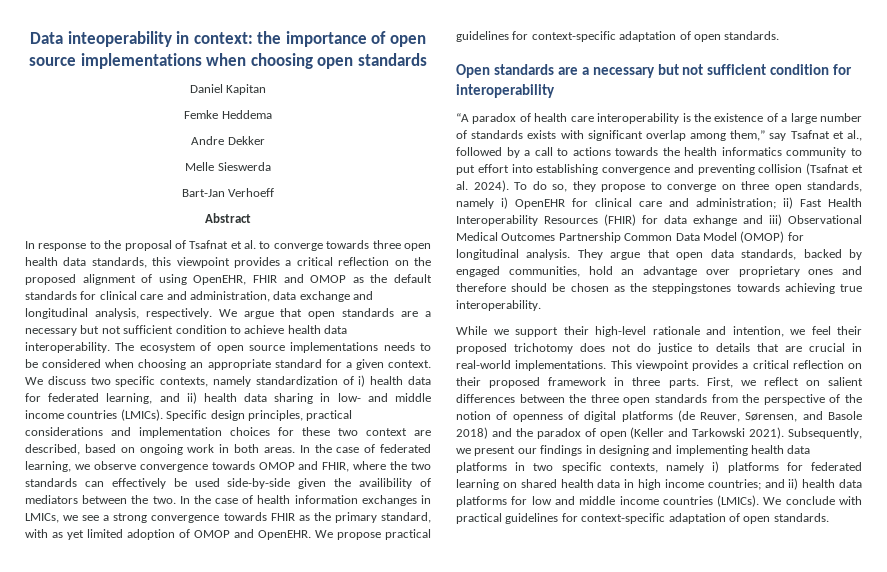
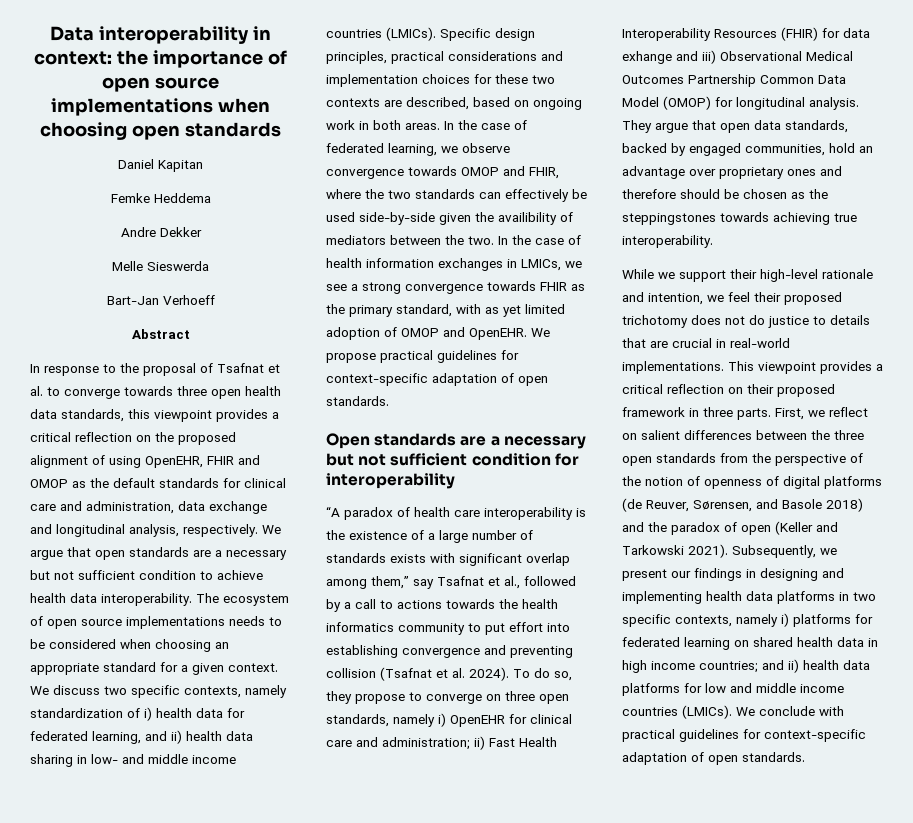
[29,31,172,47] Data inteoperability -> [50,26,249,44] Data interoperability
[366,428,407,436] context -> [326,98,380,107] contexts

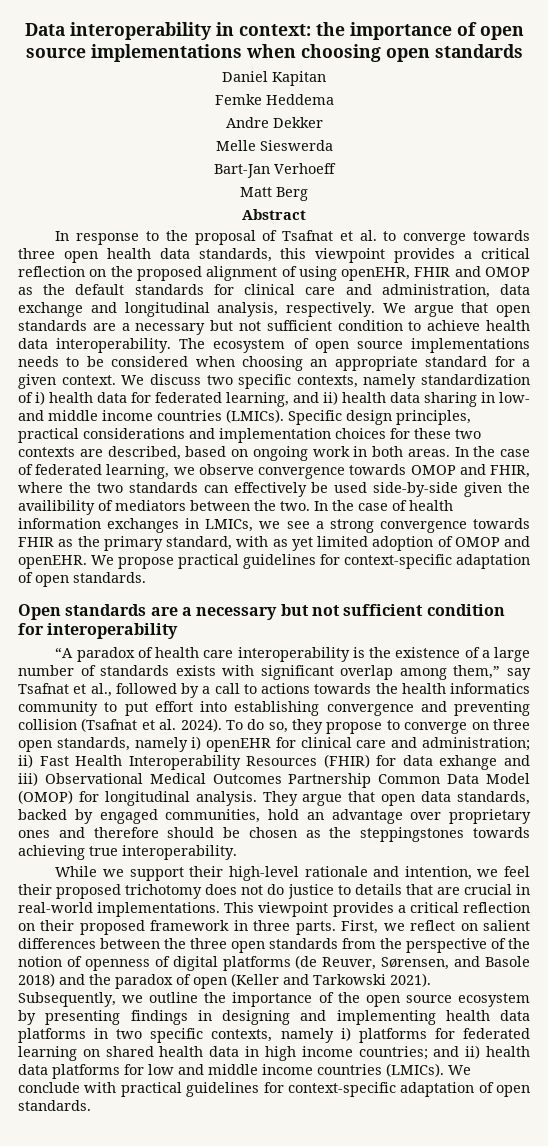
(215, 300) none -> [240,187,308,201] // Matt Berg
[145,456,203,468] OpenEHR, -> [341,267,411,281] openEHR,
[469,328,527,340] OpenEHR. -> [18,555,87,569] openEHR.
[450,715,505,727] OpenEHR -> [206,738,272,752] openEHR
[622,569,691,581] present our -> [149,992,530,1007] [18,1010,121,1025] outline the importance of the open source ecosystem by presenting

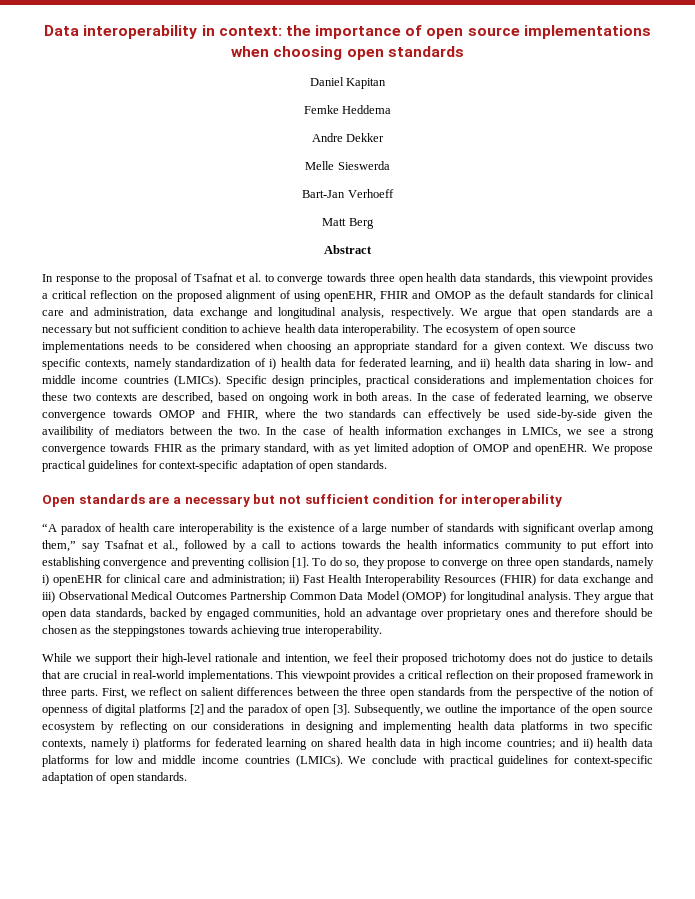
[175,665,216,676] exists -> (495, 527) none
[81,718,222,732] (Tsafnat et al. 2024). -> [292,557,310,568] [1].
[439,755,498,770] exhange -> [583,574,631,586] exchange
[295,955,530,970] [18,973,55,987] (de Reuver, Sørensen, and Basole 2018) -> [189,704,204,715] [2]
[231,973,431,987] (Keller and Tarkowski 2021). -> [332,704,350,715] [3].
[45,1010,188,1025] presenting findings -> [119,721,285,733] reflecting on our considerations

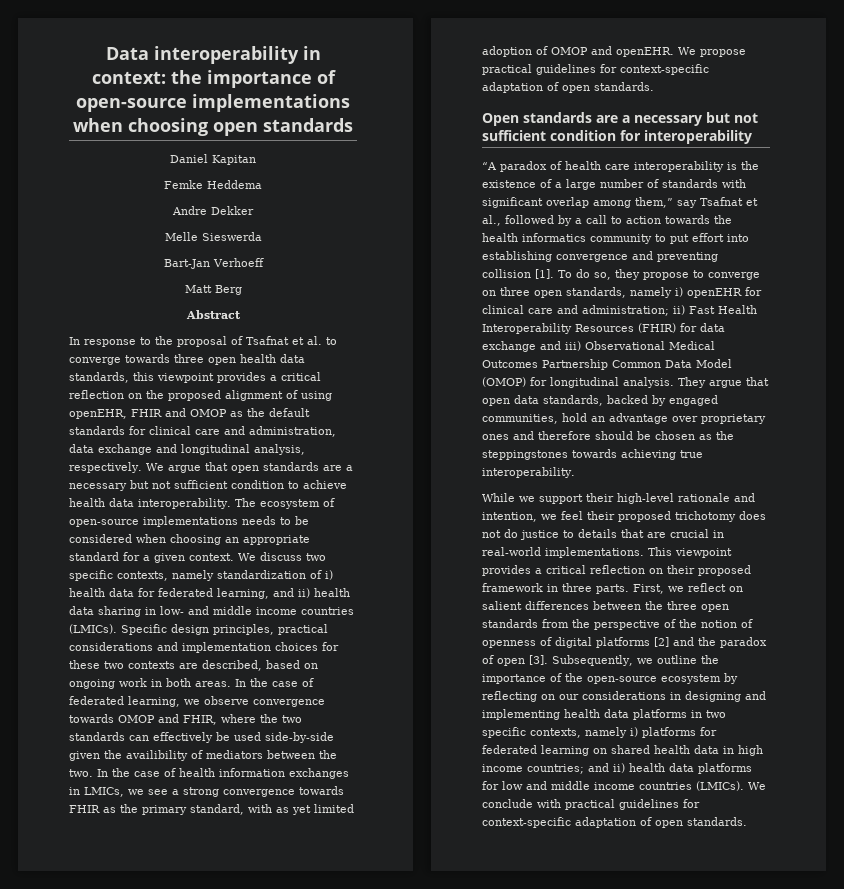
[426,27,520,39] open source -> [76,98,187,112] open-source
[515,327,577,336] open source -> [69,519,139,527] open-source
[300,541,336,549] actions -> [626,216,661,224] action
[592,707,653,716] open source -> [587,676,657,684] open-source

